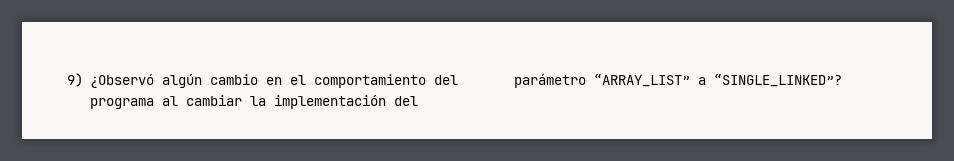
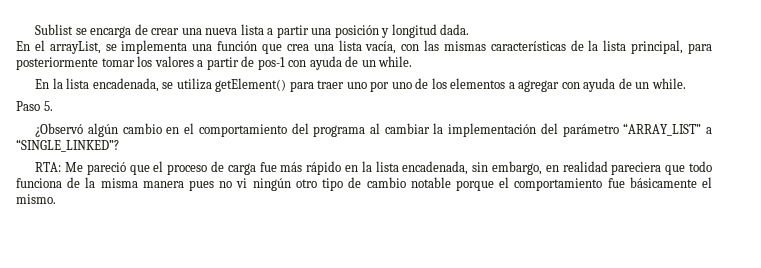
[67,73,83,87] 9) -> [35,24,470,38] [16,40,713,54] [16,56,413,70] [35,78,686,92] [16,101,53,111] Sublist se encarga de crear una nueva lista a partir una posición y longitud dada. // En el arrayList, se implementa una función que crea una lista vacía, con las mismas características de la lista principal, para posteriormente tomar los valores a partir de pos-1 con ayuda de un while. // En la lista encadenada, se utiliza getElement() para traer uno por uno de los elementos a agregar con ayuda de un while. // Paso 5. //
(842, 80) none -> [35,161,713,175] [16,177,713,191] [16,194,56,204] // RTA: Me pareció que el proceso de carga fue más rápido en la lista encadenada, sin embargo, en realidad pareciera que todo funciona de la misma manera pues no vi ningún otro tipo de cambio notable porque el comportamiento fue básicamente el mismo.

